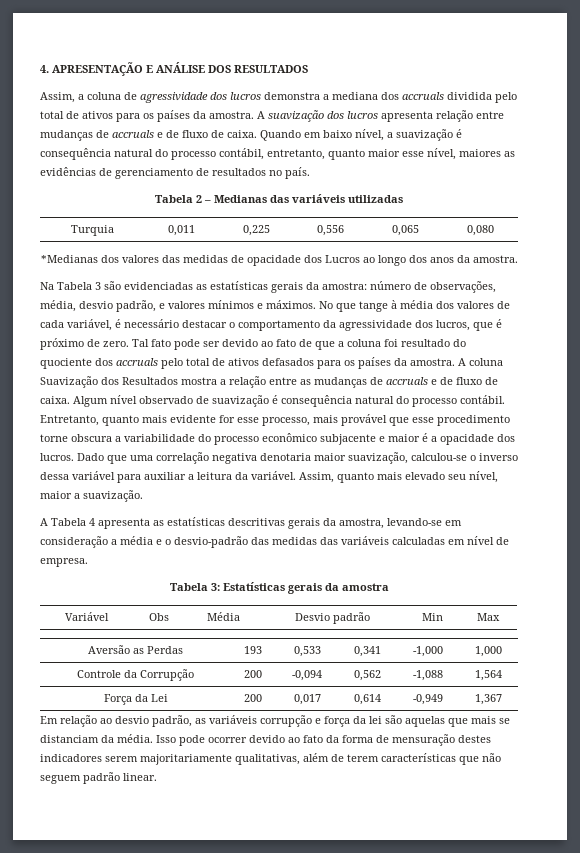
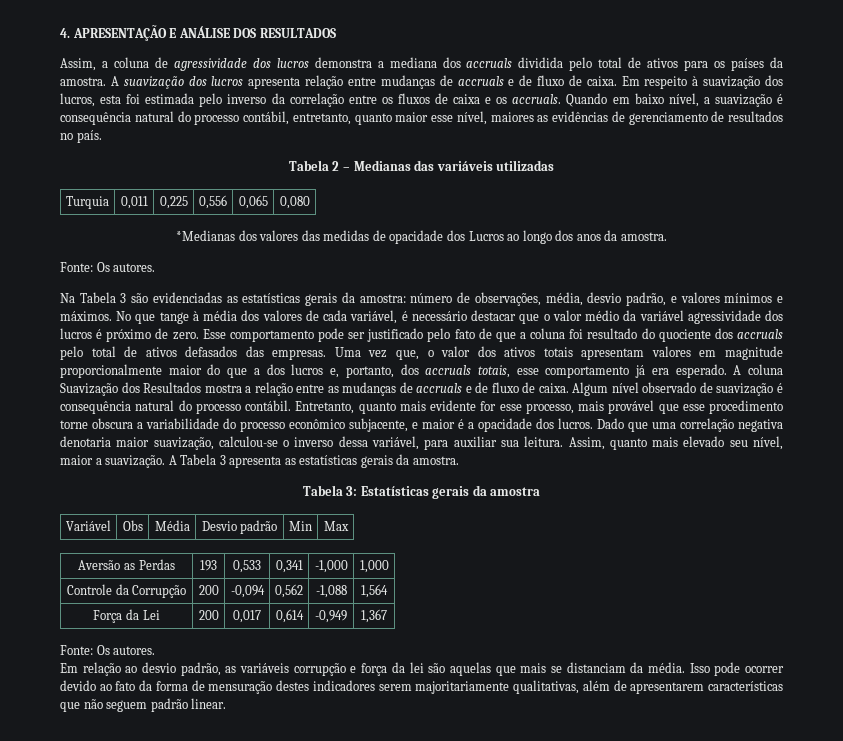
(257, 134) none -> [621,75,784,89] [60,93,562,107] Em respeito à suavização dos lucros, esta foi estimada pelo inverso da correlação entre os fluxos de caixa e os accruals.
(518, 259) none -> [60,262,156,272] // Fonte: Os autores.
[229,319,502,331] [40,338,273,350] o comportamento da agressividade dos lucros, que é próximo de zero. Tal fato pode ser devido ao -> [519,310,783,324] [60,328,451,342] que o valor médio da variável agressividade dos lucros é próximo de zero. Esse comportamento pode ser justificado pelo
[317,357,455,369] para os países da amostra. -> [245,346,783,360] [60,364,727,378] das empresas. Uma vez que, o valor dos ativos totais apresentam valores em magnitude proporcionalmente maior do que a dos lucros e, portanto, dos accruals totais, esse comportamento já era esperado.
[320,434,376,445] subjacente -> [349,418,408,432] subjacente,
[72,471,115,480] variável -> [372,436,420,450] variável,
[188,471,296,480] a leitura da variável. -> [500,436,564,447] sua leitura.
(143, 496) // -> (166, 461) none
[89,518,95,526] 4 -> [219,455,226,465] 3
[228,518,462,529] [40,536,509,548] [40,558,88,567] descritivas gerais da amostra, levando-se em consideração a média e o desvio-padrão das medidas das variáveis calculadas em nível de empresa. -> [360,454,459,468] gerais da amostra.
(502, 699) none -> [60,645,156,655] // Fonte: Os autores.
[347,754,379,762] terem -> [630,682,705,694] apresentarem

